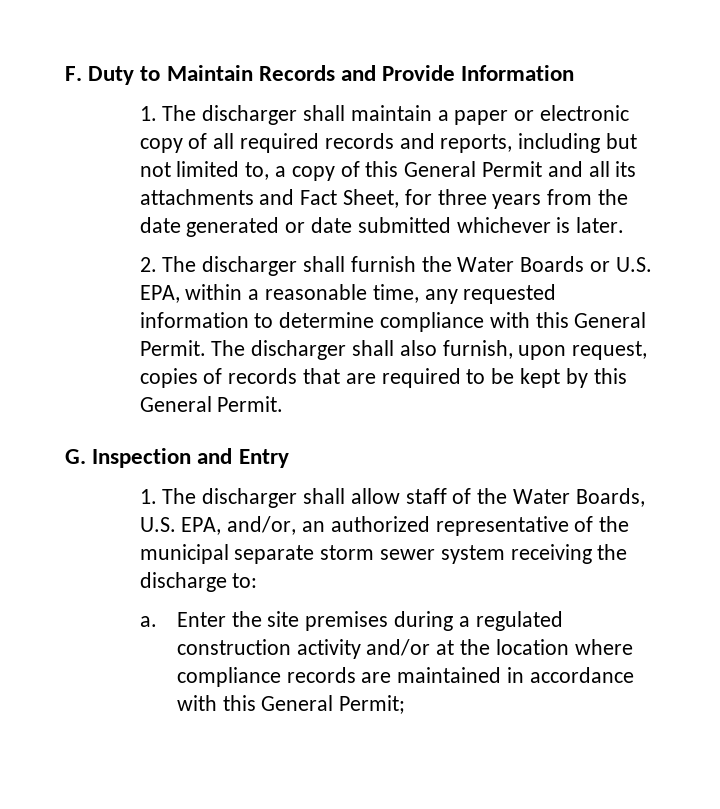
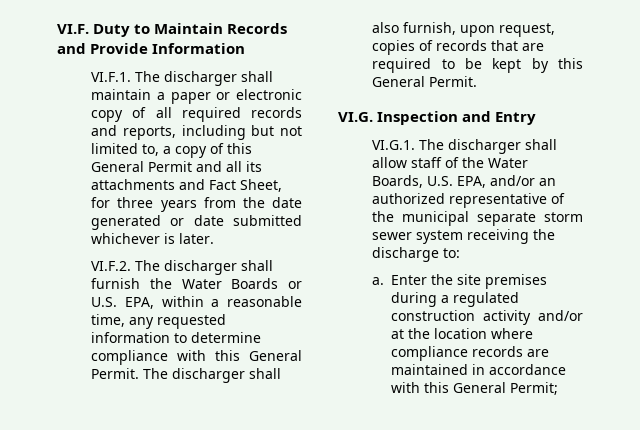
[65,66,82,81] F. -> [57,24,89,34] VI.F.
[139,106,157,121] 1. -> [91,72,132,82] VI.F.1.
[139,257,157,272] 2. -> [91,261,132,271] VI.F.2.
[65,449,86,464] G. -> [338,112,373,122] VI.G.
[139,489,157,504] 1. -> [372,140,416,150] VI.G.1.
[227,516,297,535] and/or, -> [490,175,536,186] and/or

